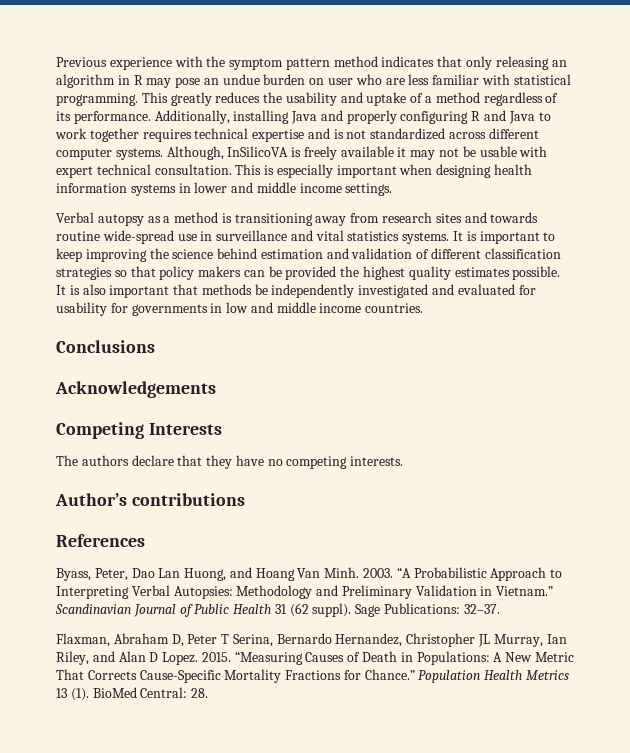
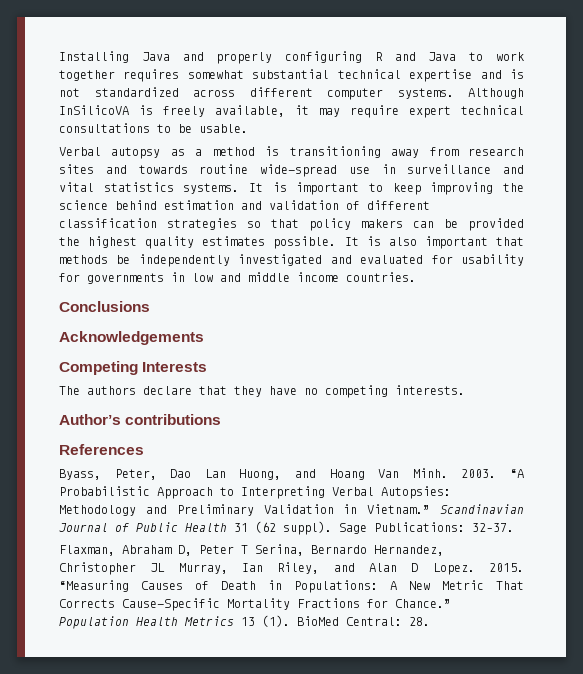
[56,56,567,70] [56,74,571,88] [56,92,559,106] [56,110,290,124] Previous experience with the symptom pattern method indicates that only releasing an algorithm in R may pose an undue burden on user who are less familiar with statistical programming. This greatly reduces the usability and uptake of a method regardless of its performance. Additionally, installing -> [59,51,129,63] Installing
(192, 135) none -> [187,69,330,79] somewhat substantial
[166,146,224,160] Although, -> [468,88,524,99] Although
[340,146,394,157] available -> [215,105,285,117] available,
[439,146,548,157] [56,164,533,178] [56,182,393,196] not be usable with expert technical consultation. This is especially important when designing health information systems in lower and middle income settings. -> [350,105,524,118] [59,123,248,133] require expert technical consultations to be usable.

